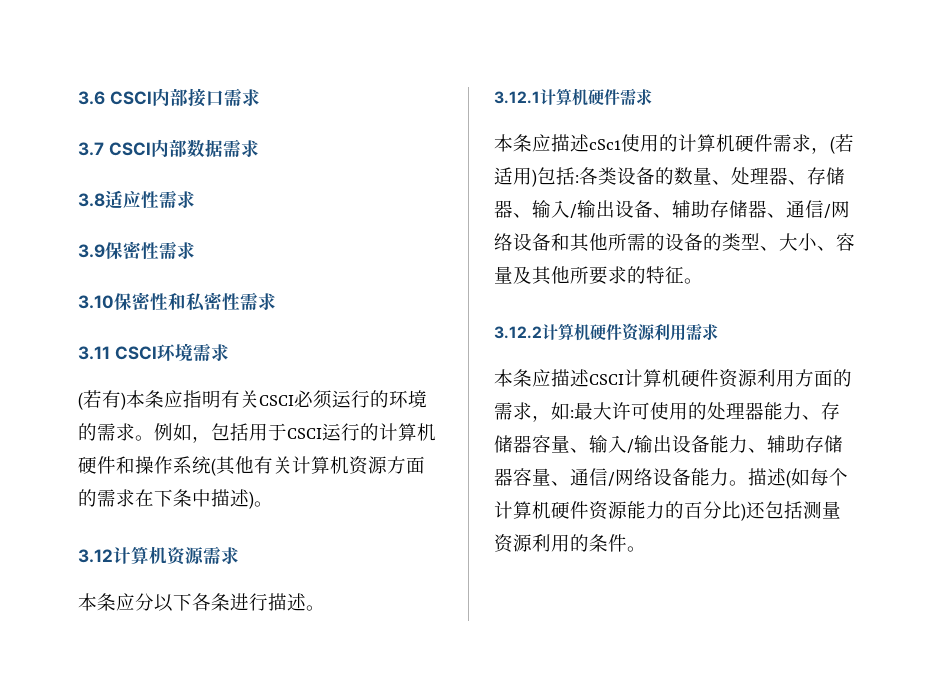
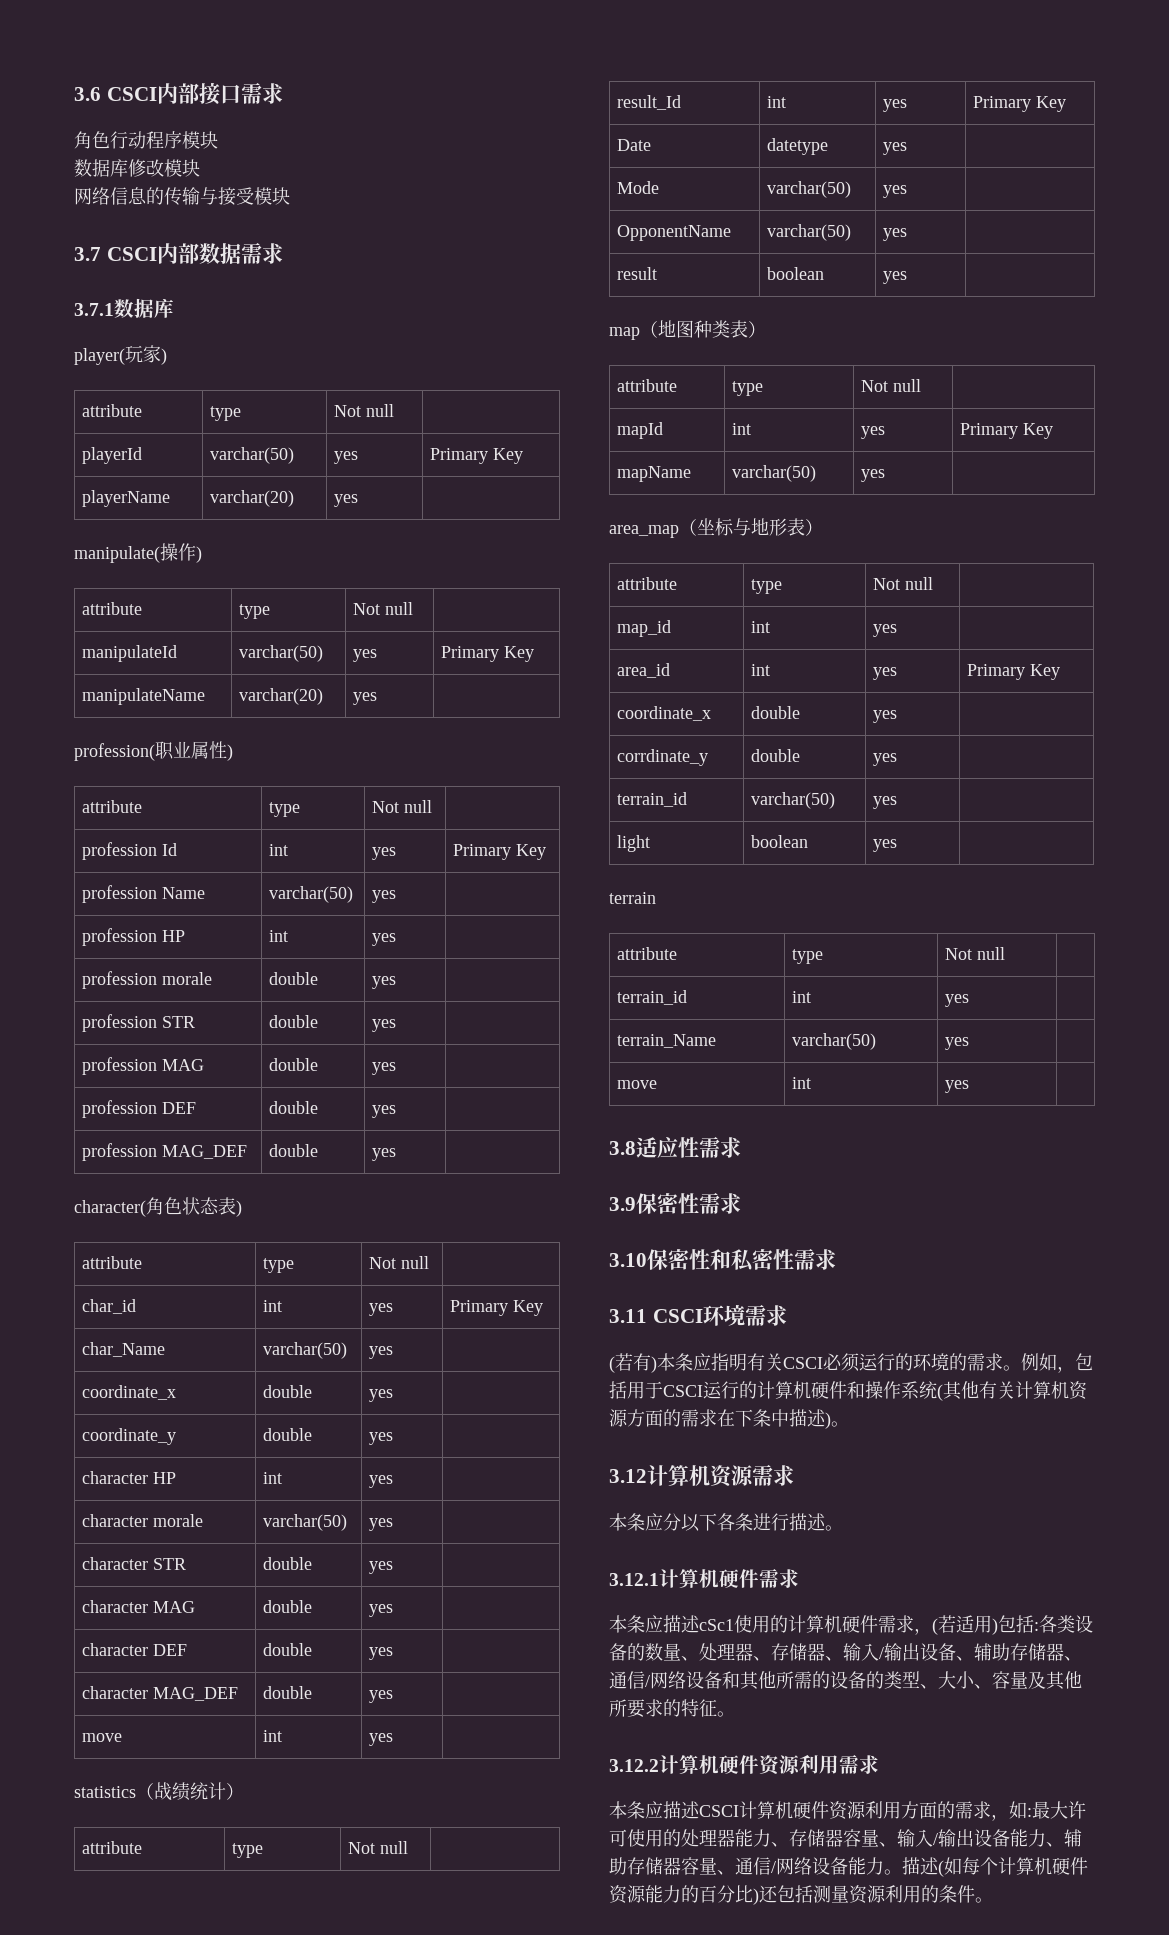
(260, 97) none -> [74,131,218,149] [74,159,200,177] [74,187,290,206] // 角色行动程序模块 // 数据库修改模块 // 网络信息的传输与接受模块
(259, 148) none -> [74,298,174,318] [74,345,167,365] [81,404,142,417] [209,406,241,421] [333,404,394,417] [81,447,142,464] [209,447,294,464] [333,451,358,464] [429,448,523,464] [81,490,170,507] [209,490,294,507] [333,494,358,507] [74,543,202,563] [81,602,142,615] [238,604,270,619] [352,602,413,615] [81,645,177,662] [238,645,323,662] [352,649,377,662] [440,646,534,662] [81,688,205,705] [238,688,323,705] [352,692,377,705] [74,741,233,761] [81,800,142,813] [268,802,300,817] [371,800,432,813] [81,842,177,860] [268,844,288,856] [371,847,396,860] [452,844,546,860] [81,885,205,903] [268,886,353,903] [371,890,396,903] [81,928,185,946] [268,930,288,942] [371,933,396,946] [81,971,212,989] [268,972,318,985] [371,976,396,989] [81,1014,195,1032] [268,1015,318,1028] [371,1019,396,1032] [81,1057,204,1075] [268,1058,318,1071] [371,1062,396,1075] [81,1100,196,1118] [268,1101,318,1114] [371,1105,396,1118] [81,1143,247,1161] [268,1144,318,1157] [371,1148,396,1161] [74,1197,242,1217] [81,1256,142,1269] [262,1258,294,1273] [368,1256,429,1269] [81,1299,136,1314] [262,1300,282,1312] [368,1303,393,1316] [449,1300,543,1316] [81,1342,165,1357] [262,1342,347,1359] [368,1346,393,1359] [81,1385,176,1400] [262,1385,312,1398] [368,1389,393,1402] [81,1428,176,1445] [262,1428,312,1441] [368,1432,393,1445] [81,1471,176,1484] [262,1472,282,1484] [368,1475,393,1488] [81,1514,203,1527] [262,1514,347,1531] [368,1518,393,1531] [81,1557,186,1570] [262,1557,312,1570] [368,1561,393,1574] [81,1600,195,1613] [262,1600,312,1613] [368,1604,393,1617] [81,1643,187,1656] [262,1643,312,1656] [368,1647,393,1660] [81,1686,238,1701] [262,1686,312,1699] [368,1690,393,1703] [81,1733,122,1742] [262,1730,282,1742] [368,1733,393,1746] [74,1782,244,1801] [81,1841,142,1854] [231,1843,263,1858] [347,1841,408,1854] [616,95,681,110] [766,96,786,108] [882,99,907,112] [972,96,1066,112] [616,139,651,151] [766,138,828,155] [882,142,907,155] [616,181,659,194] [766,181,851,198] [882,185,907,198] [616,225,731,241] [766,224,851,241] [882,228,907,241] [616,267,657,280] [766,267,824,280] [882,271,907,284] [609,320,766,340] [616,379,677,392] [731,381,763,396] [860,379,921,392] [616,422,663,439] [731,423,751,435] [860,426,885,439] [959,423,1053,439] [616,466,691,482] [731,465,816,482] [860,469,885,482] [609,518,823,538] [616,577,677,590] [750,579,782,594] [872,577,933,590] [616,620,671,637] [750,621,770,633] [872,624,897,637] [616,663,670,678] [750,664,770,676] [872,667,897,680] [966,664,1060,680] [616,706,711,721] [750,706,800,719] [872,710,897,723] [616,749,708,766] [750,749,800,762] [872,753,897,766] [616,792,687,807] [750,792,835,809] [872,796,897,809] [616,835,650,852] [750,835,808,848] [872,839,897,852] [609,892,656,904] [616,947,677,960] [791,949,823,964] [944,947,1005,960] [616,990,687,1005] [791,991,811,1003] [944,994,969,1007] [616,1034,716,1048] [791,1033,876,1050] [944,1037,969,1050] [616,1080,657,1089] [791,1077,811,1089] [944,1080,969,1093] // 3.7.1数据库 // player(玩家) // attribute | type | Not null | // playerId | varchar(50) | yes | Primary Key // playerName | varchar(20) | yes | // manipulate(操作) // attribute | type | Not null | // manipulateId | varchar(50) | yes | Primary Key // manipulateName | varchar(20) | yes | // profession(职业属性) // attribute | type | Not null | // profession Id | int | yes | Primary Key // profession Name | varchar(50) | yes | // profession HP | int | yes | // profession morale | double | yes | // profession STR | double | yes | // profession MAG | double | yes | // profession DEF | double | yes | // profession MAG_DEF | double | yes | // character(角色状态表) // attribute | type | Not null | // char_id | int | yes | Primary Key // char_Name | varchar(50) | yes | // coordinate_x | double | yes | // coordinate_y | double | yes | // character HP | int | yes | // character morale | varchar(50) | yes | // character STR | double | yes | // character MAG | double | yes | // character DEF | double | yes | // character MAG_DEF | double | yes | // move | int | yes | // statistics（战绩统计） // attribute | type | Not null | // result_Id | int | yes | Primary Key // Date | datetype | yes | // Mode | varchar(50) | yes | // OpponentName | varchar(50) | yes | // result | boolean | yes | // map（地图种类表） // attribute | type | Not null | // mapId | int | yes | Primary Key // mapName | varchar(50) | yes | // area_map（坐标与地形表） // attribute | type | Not null | // map_id | int | yes | // area_id | int | yes | Primary Key // coordinate_x | double | yes | // corrdinate_y | double | yes | // terrain_id | varchar(50) | yes | // light | boolean | yes | // terrain // attribute | type | Not null | // terrain_id | int | yes | // terrain_Name | varchar(50) | yes | // move | int | yes |

